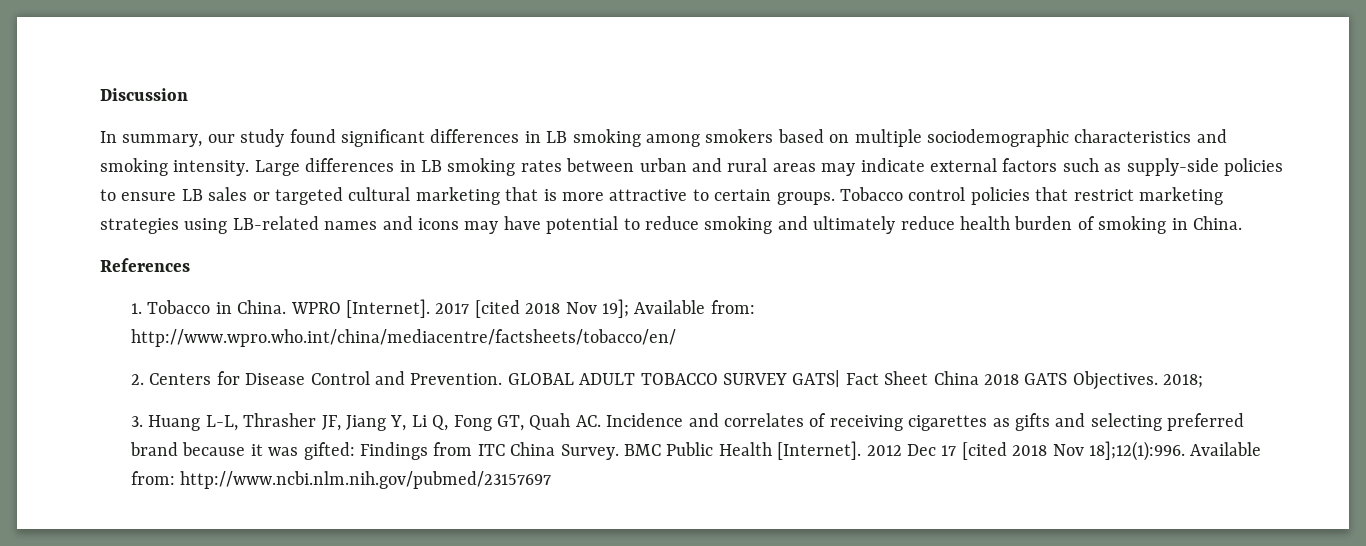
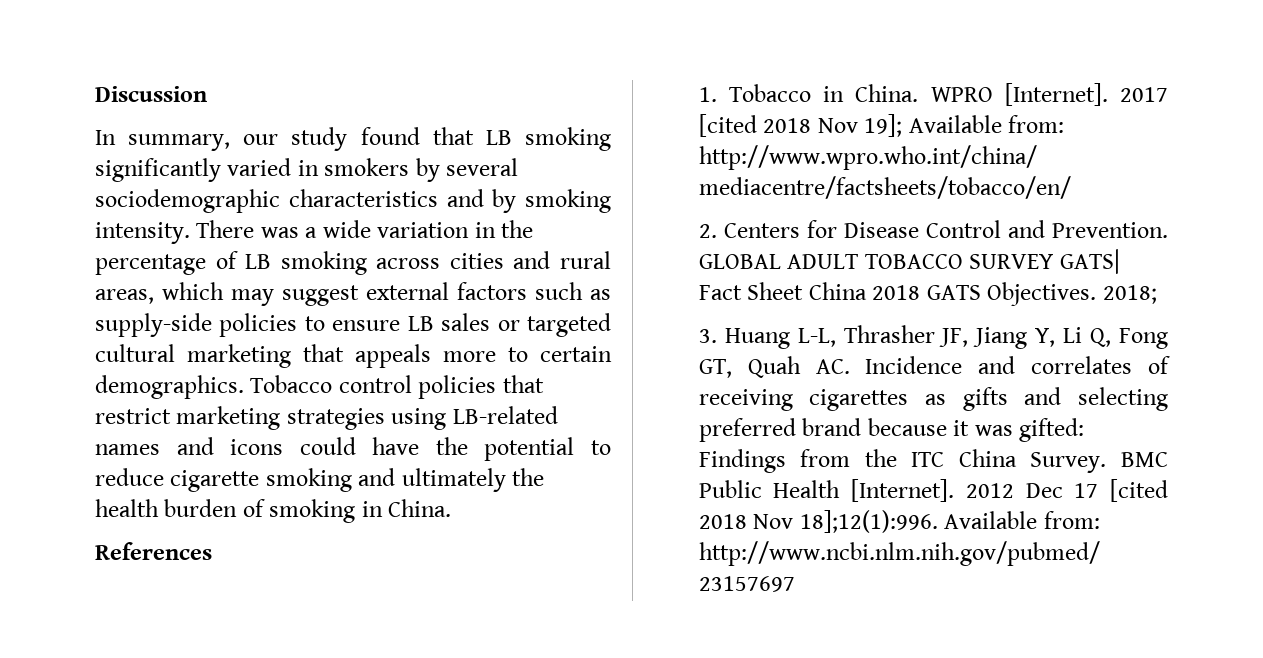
[341,129,922,147] significant differences in LB smoking among smokers based on multiple -> [432,127,611,151] [95,158,519,182] that LB smoking significantly varied in smokers by several
(1227, 136) none -> [492,189,517,213] by
[254,158,925,176] Large differences in LB smoking rates between urban and rural areas may indicate -> [196,220,534,238] [95,251,611,275] [95,282,359,306] There was a wide variation in the percentage of LB smoking across cities and rural areas, which may suggest
[543,189,688,201] is more attractive -> [355,344,496,368] appeals more
[776,192,835,205] groups. -> [95,375,244,399] demographics.
[464,216,541,234] may have -> [299,437,468,455] could have the
(699, 223) none -> [170,470,260,492] cigarette
[900,216,955,230] reduce -> [512,468,545,486] the
(473, 449) none -> [864,449,897,467] the

